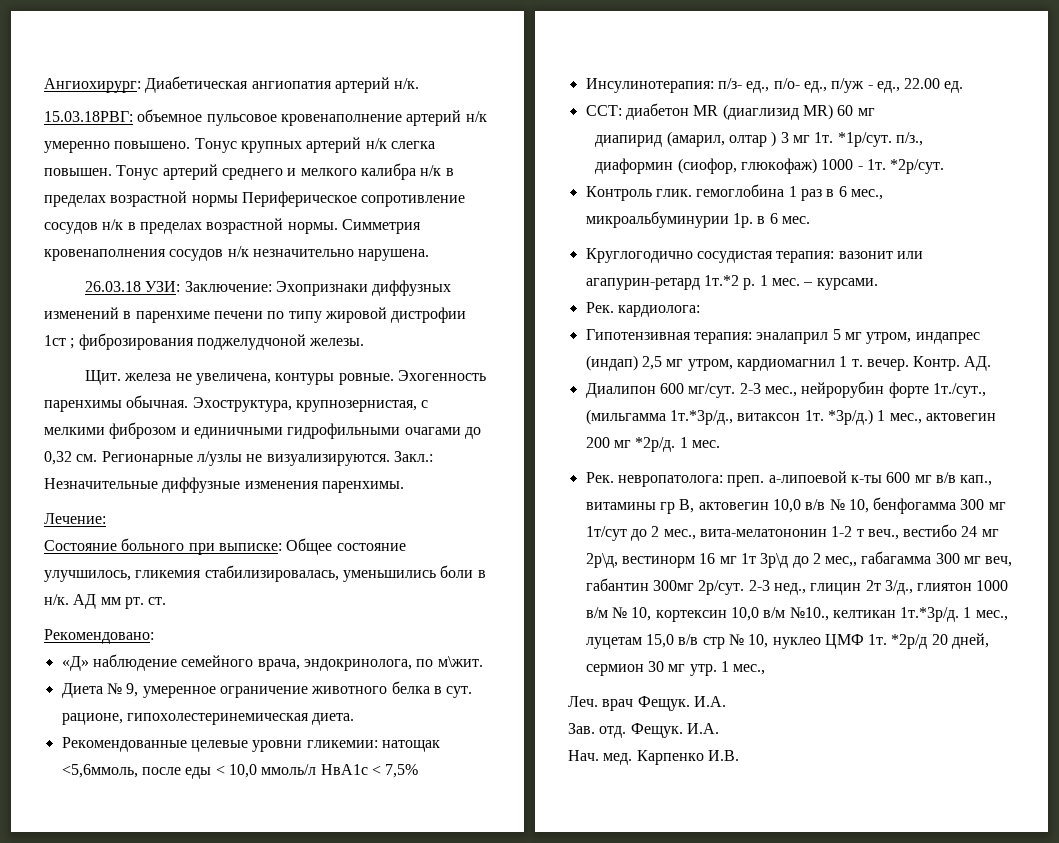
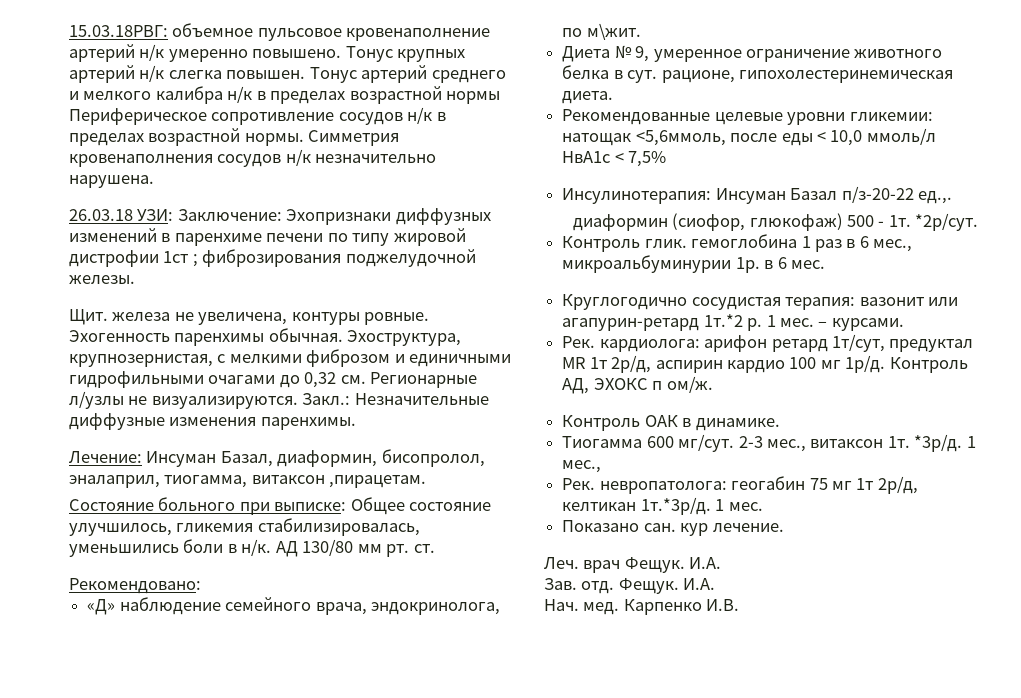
[44,76,420,93] Ангиохирург: Диабетическая ангиопатия артерий н/к. // -> (69, 31) none
[196,334,306,350] поджелудчоной -> [345,249,476,267] поджелудочной
(106, 518) none -> [146,449,485,467] [69,475,427,488] Инсуман Базал, диаформин, бисопролол, эналаприл, тиогамма, витаксон ,пирацетам.
(97, 601) none -> [302,539,354,556] 130/80
[717,78,964,93] [585,103,875,120] [595,131,923,147] п/з- ед., п/о- ед., п/уж - ед., 22.00 ед. // ССТ: диабетон МR (диаглизид МR) 60 мг // диапирид (амарил, олтар ) 3 мг 1т. *1р/сут. п/з., -> [715,186,952,204] Инсуман Базал п/з-20-22 ед.,.
[821,159,854,170] 1000 -> [846,215,874,227] 500
[585,329,980,344] [585,355,992,371] [585,381,986,398] [585,409,733,425] // Гипотензивная терапия: эналаприл 5 мг утром, индапрес (индап) 2,5 мг утром, кардиомагнил 1 т. вечер. Контр. АД. // Диалипон 600 мг/сут. 2-3 мес., нейрорубин форте 1т./сут., (мильгамма 1т.*3р/д., -> [704,334,974,352] [562,355,968,373] [562,376,713,394] [562,415,780,431] [562,434,806,452] арифон ретард 1т/сут, предуктал MR 1т 2р/д, аспирин кардио 100 мг 1р/д. Контроль АД, ЭХОКС п ом/ж. // Контроль ОАК в динамике. // Тиогамма 600 мг/сут. 2-3 мес.,
[827,409,996,425] [585,437,720,452] [585,471,993,487] [585,497,1006,514] [585,524,999,541] [585,551,1013,568] [585,578,1009,595] [585,607,1008,622] [585,633,990,649] [585,661,766,676] *3р/д.) 1 мес., актовегин 200 мг *2р/д. 1 мес. // Рек. невропатолога: преп. а-липоевой к-ты 600 мг в/в кап., витамины гр В, актовегин 10,0 в/в № 10, бенфогамма 300 мг 1т/сут до 2 мес., вита-мелатононин 1-2 т веч., вестибо 24 мг 2р\д, вестинорм 16 мг 1т 3р\д до 2 мес,, габагамма 300 мг веч, габантин 300мг 2р/сут. 2-3 нед., глицин 2т 3/д., глиятон 1000 в/м № 10, кортексин 10,0 в/м №10., келтикан 1т.*3р/д. 1 мес., луцетам 15,0 в/в стр № 10, нуклео ЦМФ 1т. *2р/д 20 дней, сермион 30 мг утр. 1 мес., -> [914,434,976,452] [562,460,602,473] [562,476,918,494] [562,497,763,515] [562,520,784,536] *3р/д. 1 мес., // Рек. невропатолога: геогабин 75 мг 1т 2р/д, келтикан 1т.*3р/д. 1 мес. // Показано сан. кур лечение.

